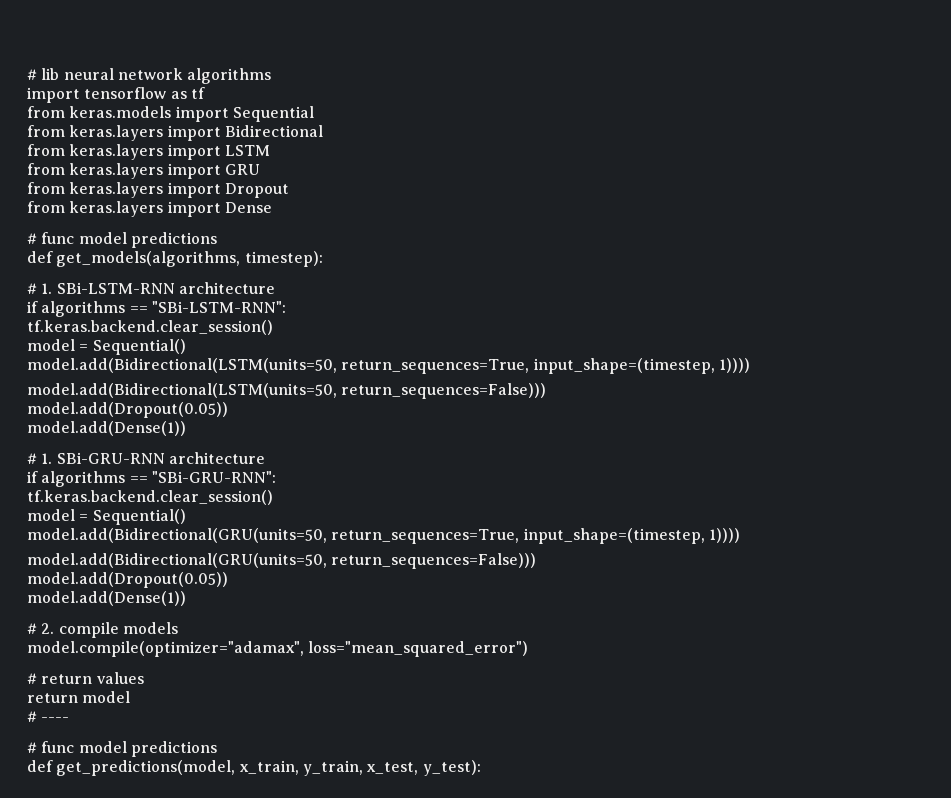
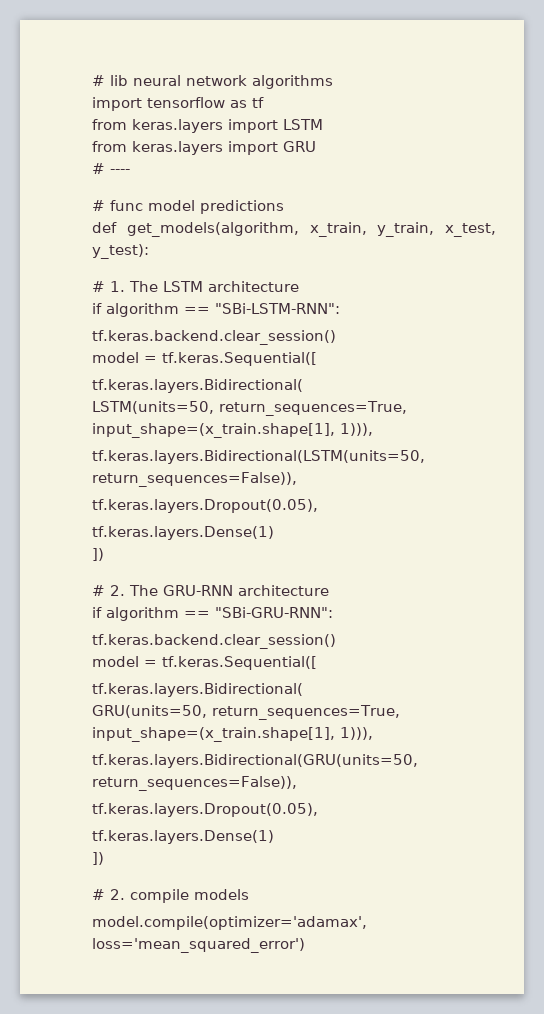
[27,106,314,122] [27,125,323,141] // from keras.models import Sequential // from keras.layers import Bidirectional -> (264, 102) none
[27,182,289,198] [27,201,272,217] [27,232,217,248] [27,251,323,267] [27,282,275,294] [27,301,286,317] [27,320,273,335] [27,339,186,355] [27,358,750,374] [27,383,547,399] [27,402,228,418] [27,421,186,436] [27,452,265,464] [27,471,276,487] [27,490,273,505] [27,509,186,525] [27,528,740,544] [27,553,537,569] [27,572,228,588] [27,591,186,606] [27,622,178,638] [27,641,529,657] [27,672,144,684] [27,691,131,703] // from keras.layers import Dropout // from keras.layers import Dense // # func model predictions // def get_models(algorithms, timestep): // # 1. SBi-LSTM-RNN architecture // if algorithms == "SBi-LSTM-RNN": // tf.keras.backend.clear_session() // model = Sequential() // model.add(Bidirectional(LSTM(units=50, return_sequences=True, input_shape=(timestep, 1)))) // model.add(Bidirectional(LSTM(units=50, return_sequences=False))) // model.add(Dropout(0.05)) // model.add(Dense(1)) // # 1. SBi-GRU-RNN architecture // if algorithms == "SBi-GRU-RNN": // tf.keras.backend.clear_session() // model = Sequential() // model.add(Bidirectional(GRU(units=50, return_sequences=True, input_shape=(timestep, 1)))) // model.add(Bidirectional(GRU(units=50, return_sequences=False))) // model.add(Dropout(0.05)) // model.add(Dense(1)) // # 2. compile models // model.compile(optimizer="adamax", loss="mean_squared_error") // # return values // return model -> (316, 146) none
[56,760,236,776] get_predictions(model, -> [126,222,299,237] get_models(algorithm,
(481, 768) none -> [92,281,299,292] [92,303,340,317] [92,330,336,345] [92,352,317,366] [92,379,303,393] [92,401,407,416] [92,423,373,438] [92,450,425,464] [92,472,297,487] [92,499,318,513] [92,526,274,540] [92,548,104,561] [92,585,329,596] [92,607,333,621] [92,634,336,649] [92,656,317,670] [92,683,303,697] [92,705,400,720] [92,727,373,742] [92,754,418,768] [92,776,297,791] [92,803,318,817] [92,830,274,844] [92,852,104,865] [92,889,249,903] [92,916,367,930] [92,938,305,953] // # 1. The LSTM architecture // if algorithm == "SBi-LSTM-RNN": // tf.keras.backend.clear_session() // model = tf.keras.Sequential([ // tf.keras.layers.Bidirectional( // LSTM(units=50, return_sequences=True, input_shape=(x_train.shape[1], 1))), // tf.keras.layers.Bidirectional(LSTM(units=50, return_sequences=False)), // tf.keras.layers.Dropout(0.05), // tf.keras.layers.Dense(1) // ]) // # 2. The GRU-RNN architecture // if algorithm == "SBi-GRU-RNN": // tf.keras.backend.clear_session() // model = tf.keras.Sequential([ // tf.keras.layers.Bidirectional( // GRU(units=50, return_sequences=True, input_shape=(x_train.shape[1], 1))), // tf.keras.layers.Bidirectional(GRU(units=50, return_sequences=False)), // tf.keras.layers.Dropout(0.05), // tf.keras.layers.Dense(1) // ]) // # 2. compile models // model.compile(optimizer='adamax', loss='mean_squared_error')

